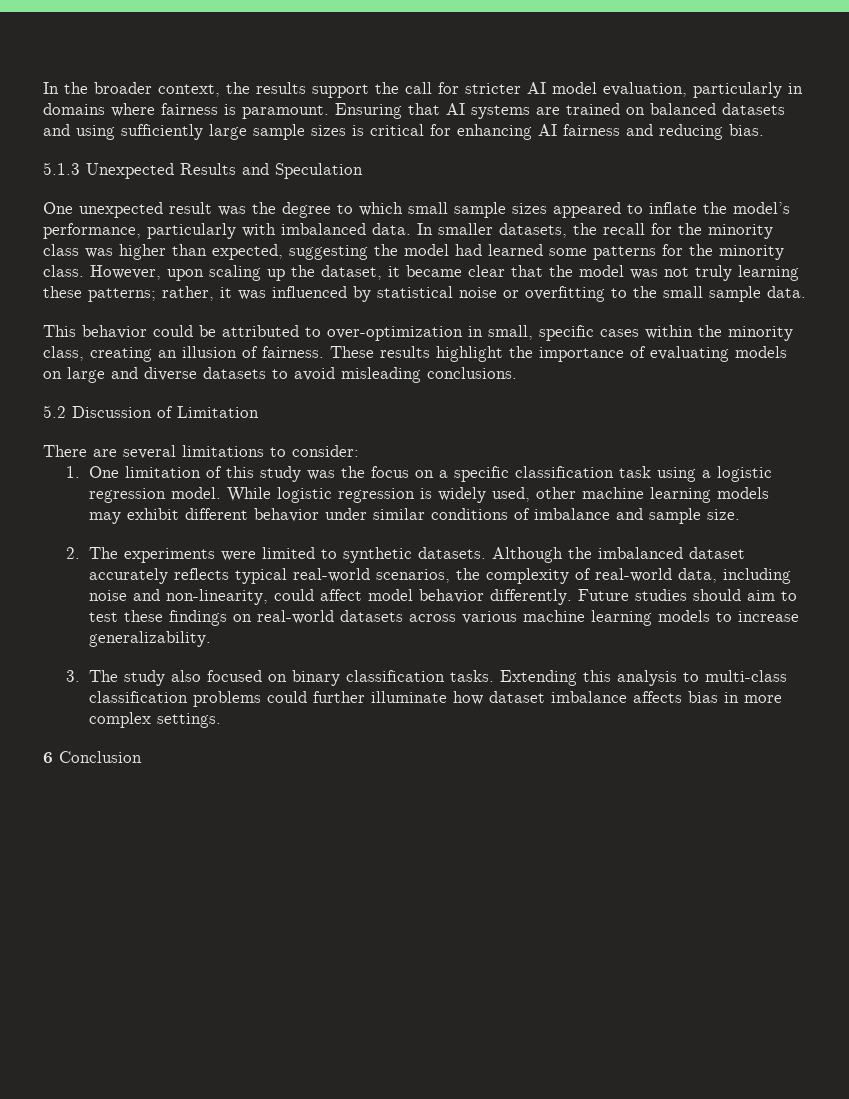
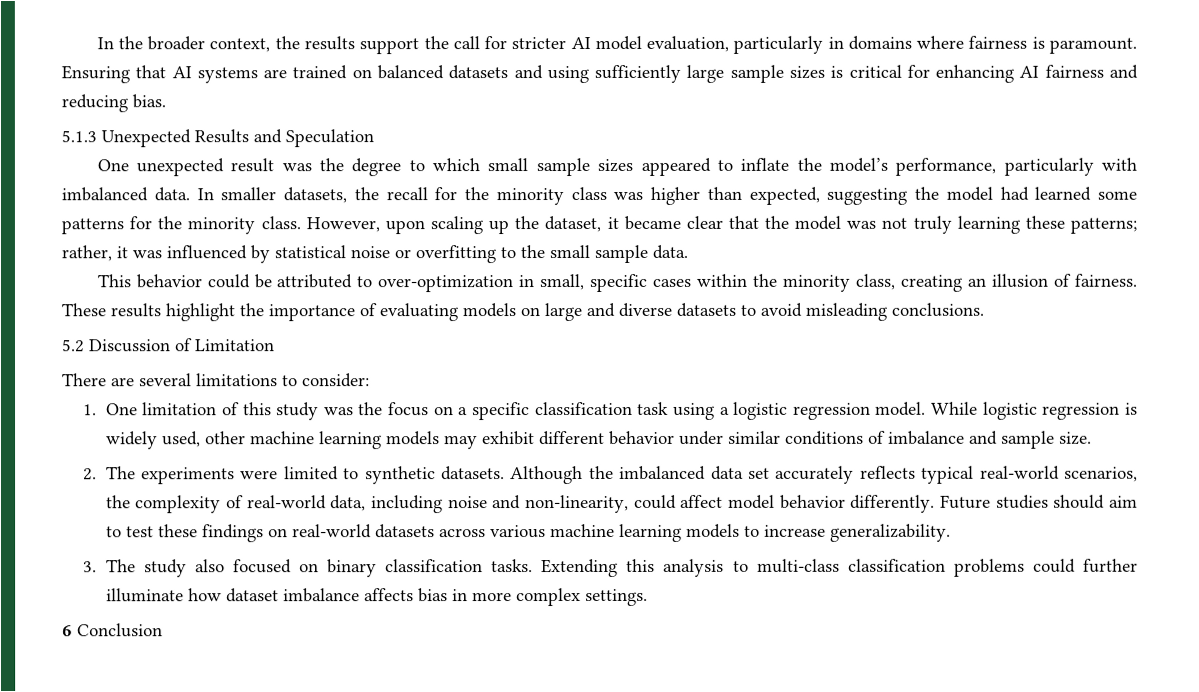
[689,547,746,559] dataset -> [710,465,770,480] data set

